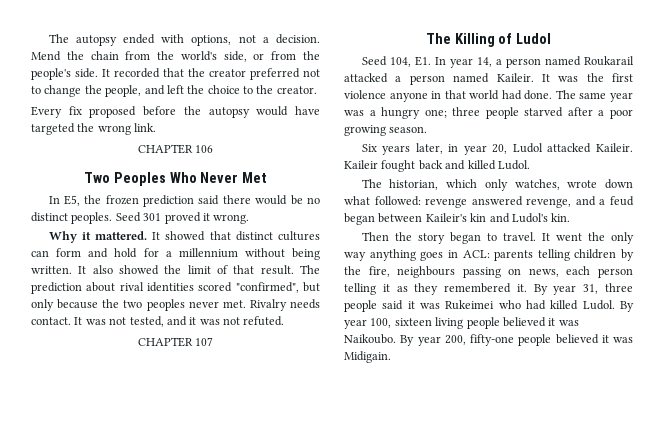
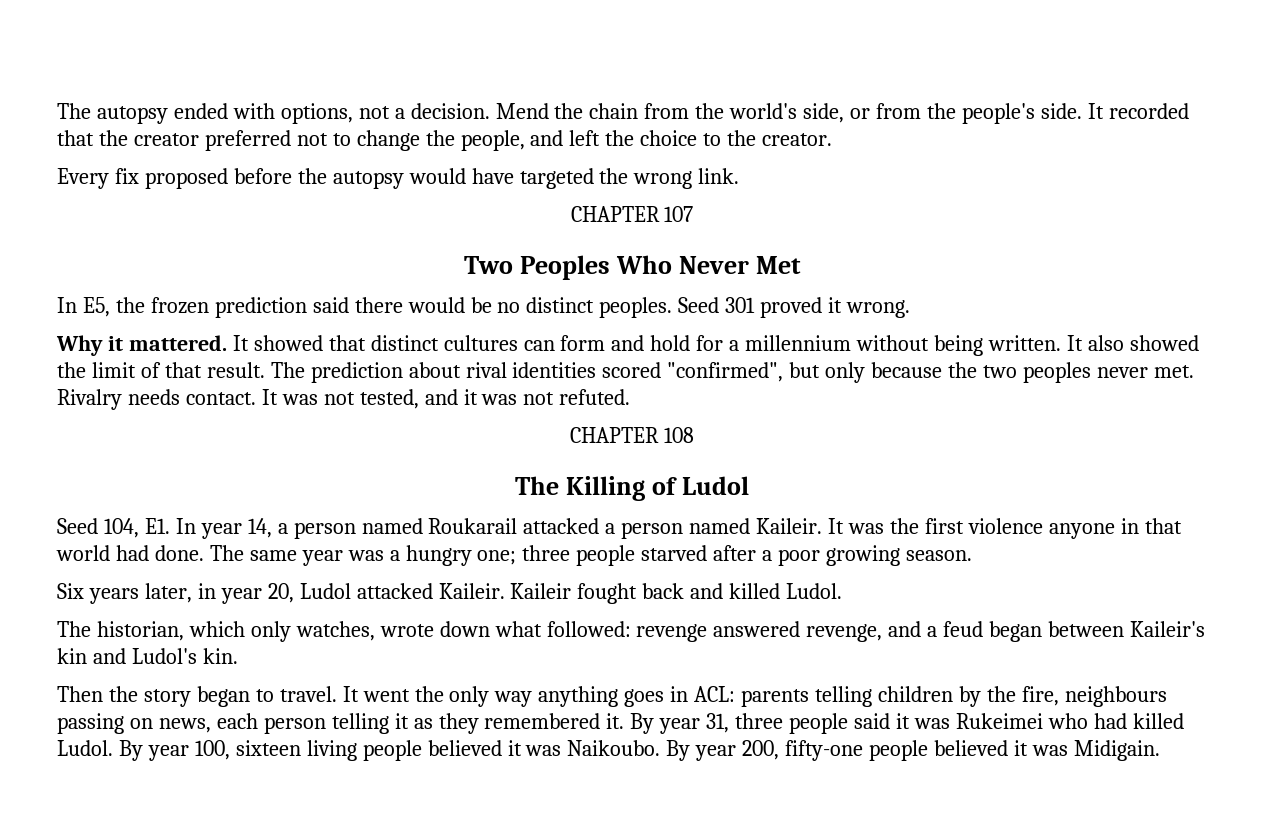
[195,145,214,153] 106 -> [664,206,694,222] 107
[195,337,214,346] 107 -> [663,427,694,443] 108

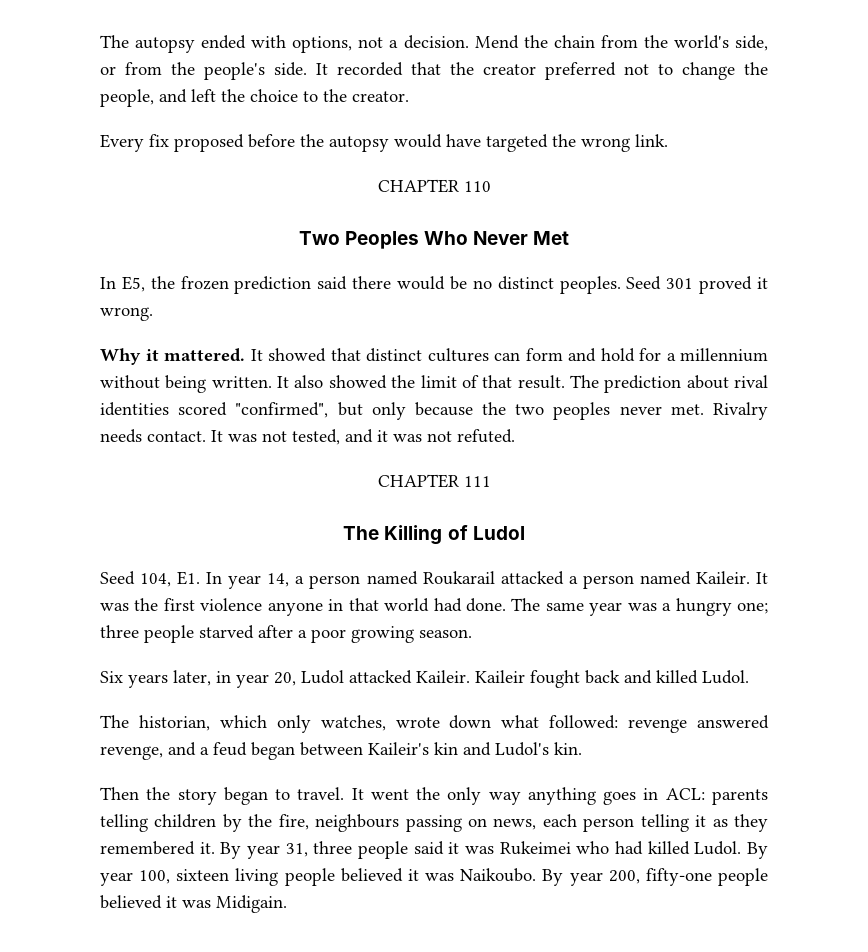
[664,206,694,222] 107 -> [463,181,491,192] 110
[663,427,694,443] 108 -> [463,476,491,487] 111

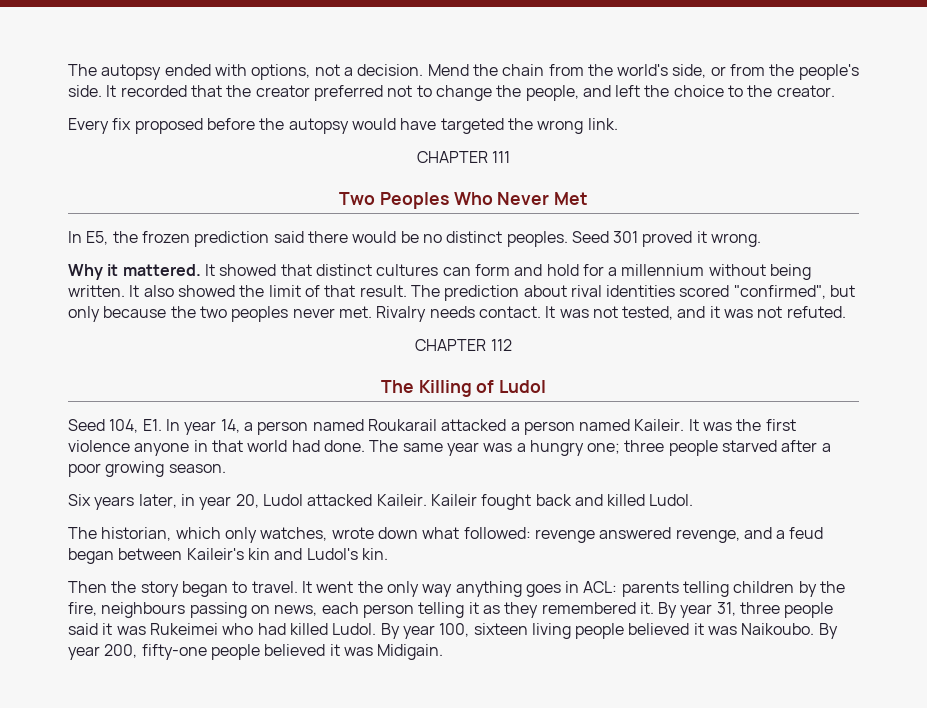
[463,181,491,192] 110 -> [492,151,511,163] 111
[463,476,491,487] 111 -> [490,339,512,351] 112

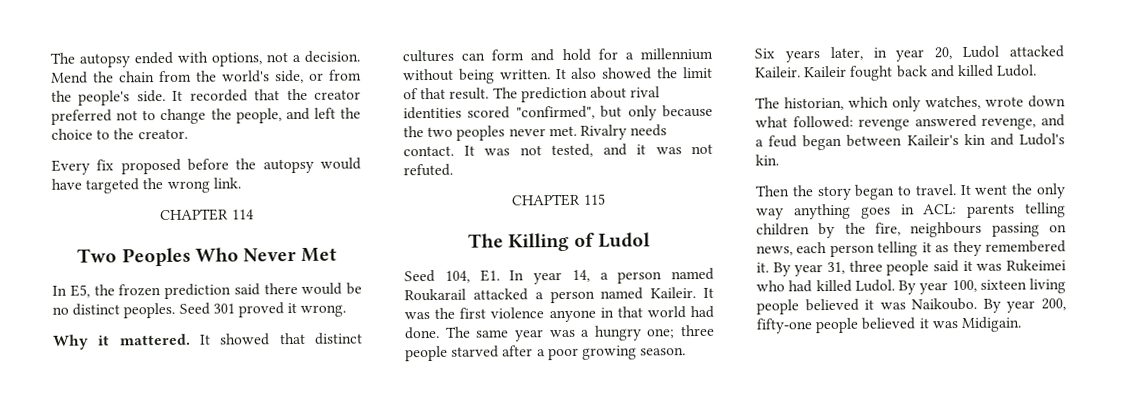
[492,151,511,163] 111 -> [231,209,254,220] 114
[490,339,512,351] 112 -> [582,193,606,205] 115

